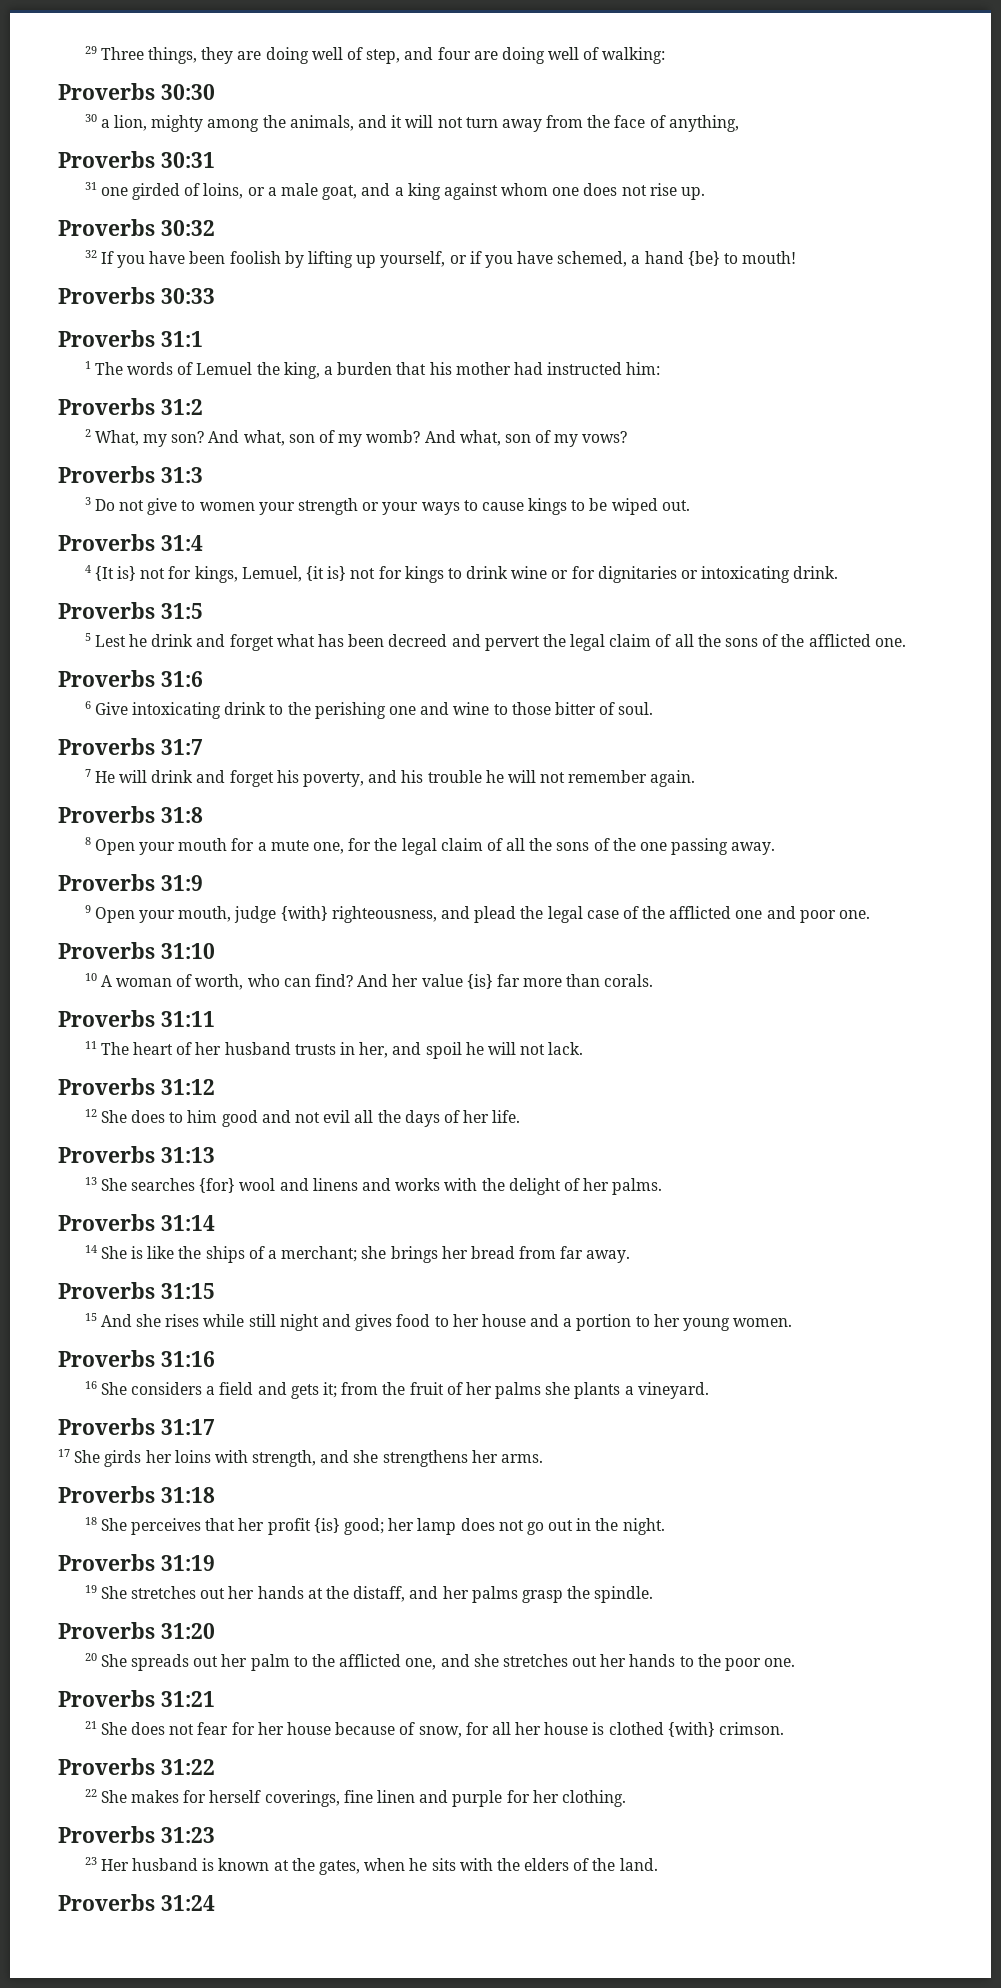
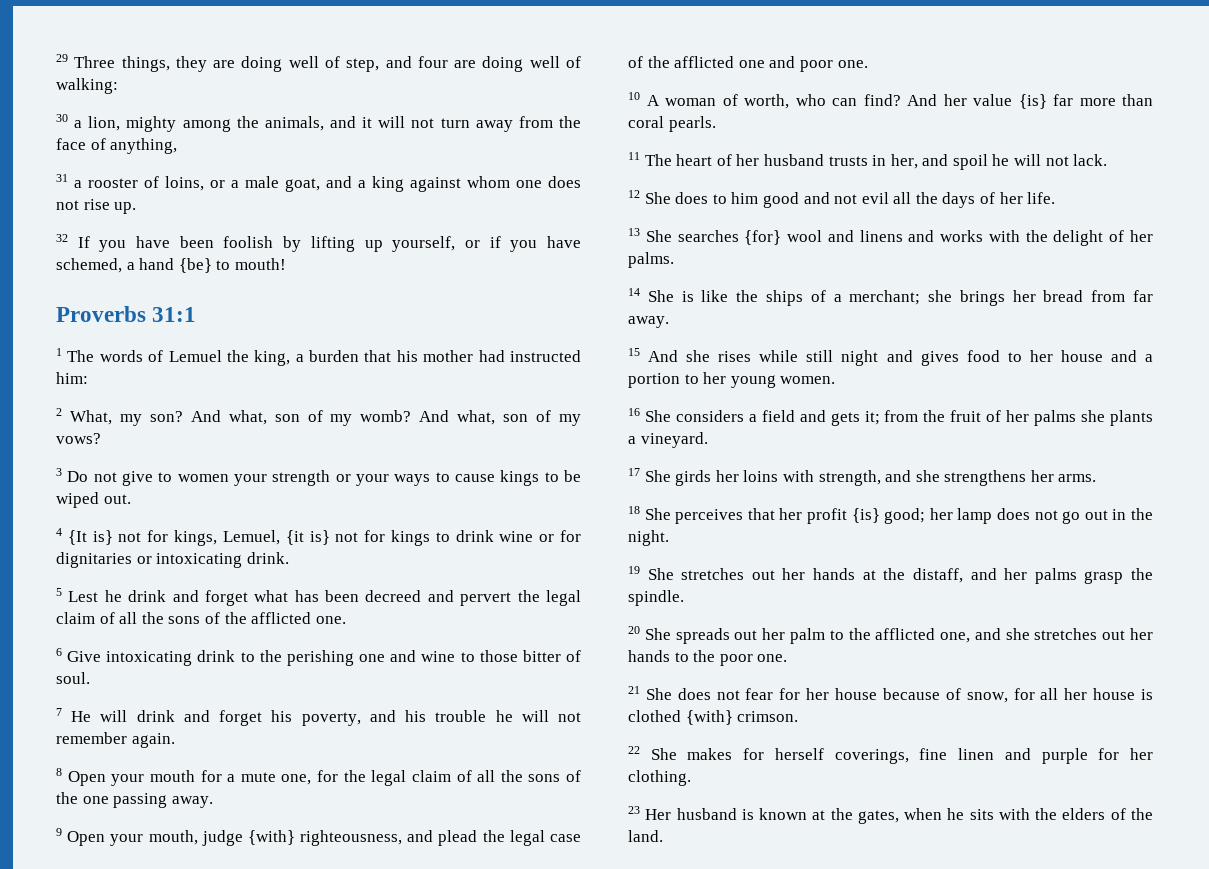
[58,83,215,100] // Proverbs 30:30 -> (118, 86) none
[58,151,215,168] // Proverbs 30:31 -> (178, 146) none
[100,183,181,200] one girded -> [74,178,138,188] a rooster
[58,219,215,236] // Proverbs 30:32 -> (137, 208) none
[58,287,215,304] // Proverbs 30:33 -> (286, 264) none
[58,398,203,415] // Proverbs 31:2 -> (88, 378) none
[58,466,203,483] // Proverbs 31:3 -> (101, 438) none
[58,534,203,551] // Proverbs 31:4 -> (131, 499) none
[58,602,203,619] // Proverbs 31:5 -> (289, 558) none
[58,670,203,687] // Proverbs 31:6 -> (346, 620) none
[58,738,203,755] // Proverbs 31:7 -> (90, 678) none
[58,806,203,823] // Proverbs 31:8 -> (175, 740) none
[58,874,203,891] // Proverbs 31:9 -> (213, 802) none
[58,942,215,959] // Proverbs 31:10 -> (868, 64) none
[604,974,654,987] [58,1010,215,1027] corals. // Proverbs 31:11 -> [628,116,716,132] coral pearls.
[58,1078,215,1095] // Proverbs 31:12 -> (1108, 160) none
[58,1146,215,1163] // Proverbs 31:13 -> (1056, 198) none
[58,1214,215,1231] // Proverbs 31:14 -> (674, 260) none
[58,1282,215,1299] // Proverbs 31:15 -> (669, 322) none
[58,1350,215,1367] // Proverbs 31:16 -> (836, 380) none
[58,1418,215,1435] // Proverbs 31:17 -> (708, 440) none
[58,1486,215,1503] // Proverbs 31:18 -> (1097, 478) none
[58,1554,215,1571] // Proverbs 31:19 -> (669, 538) none
[58,1622,215,1639] // Proverbs 31:20 -> (684, 598) none
[58,1690,215,1707] // Proverbs 31:21 -> (788, 658) none
[58,1758,215,1775] // Proverbs 31:22 -> (799, 716) none
[58,1826,215,1843] // Proverbs 31:23 -> (691, 778) none
[58,1894,215,1911] // Proverbs 31:24 -> (663, 836) none

